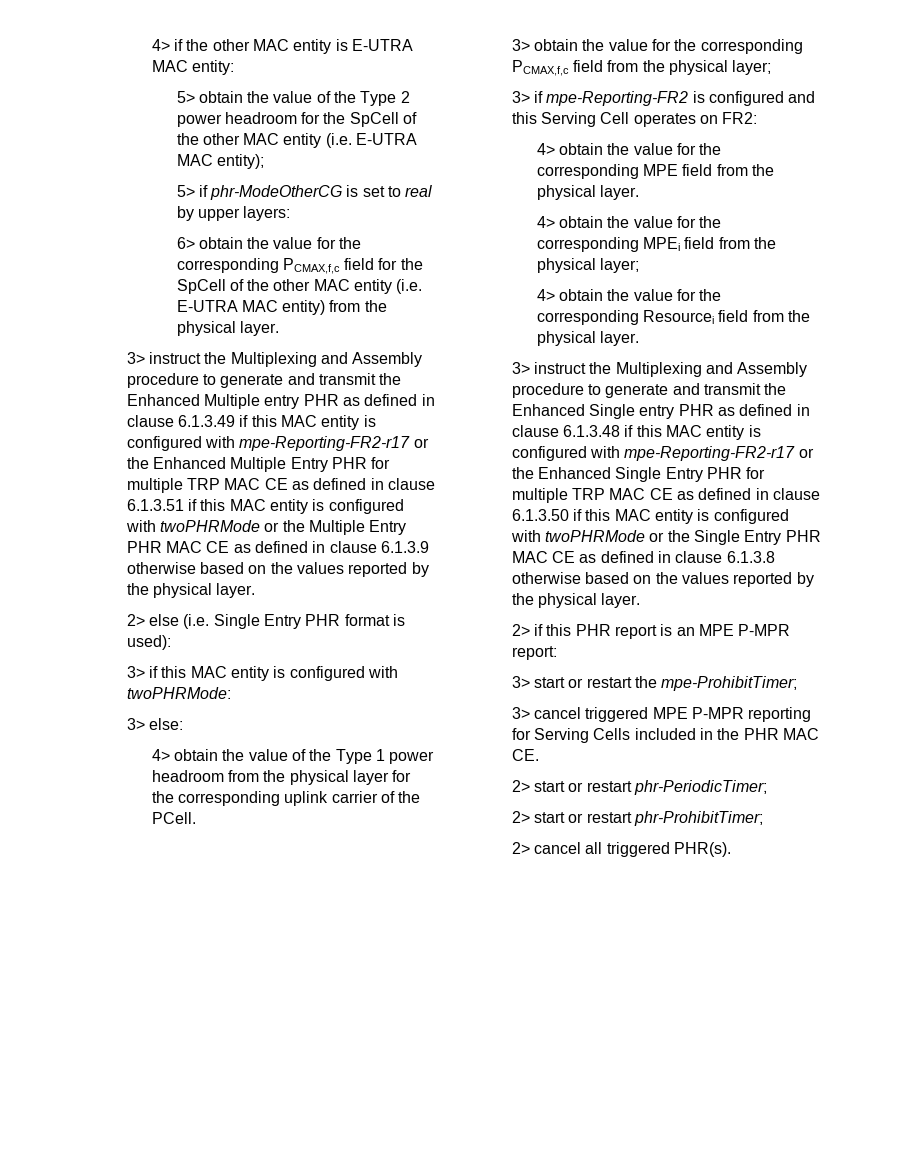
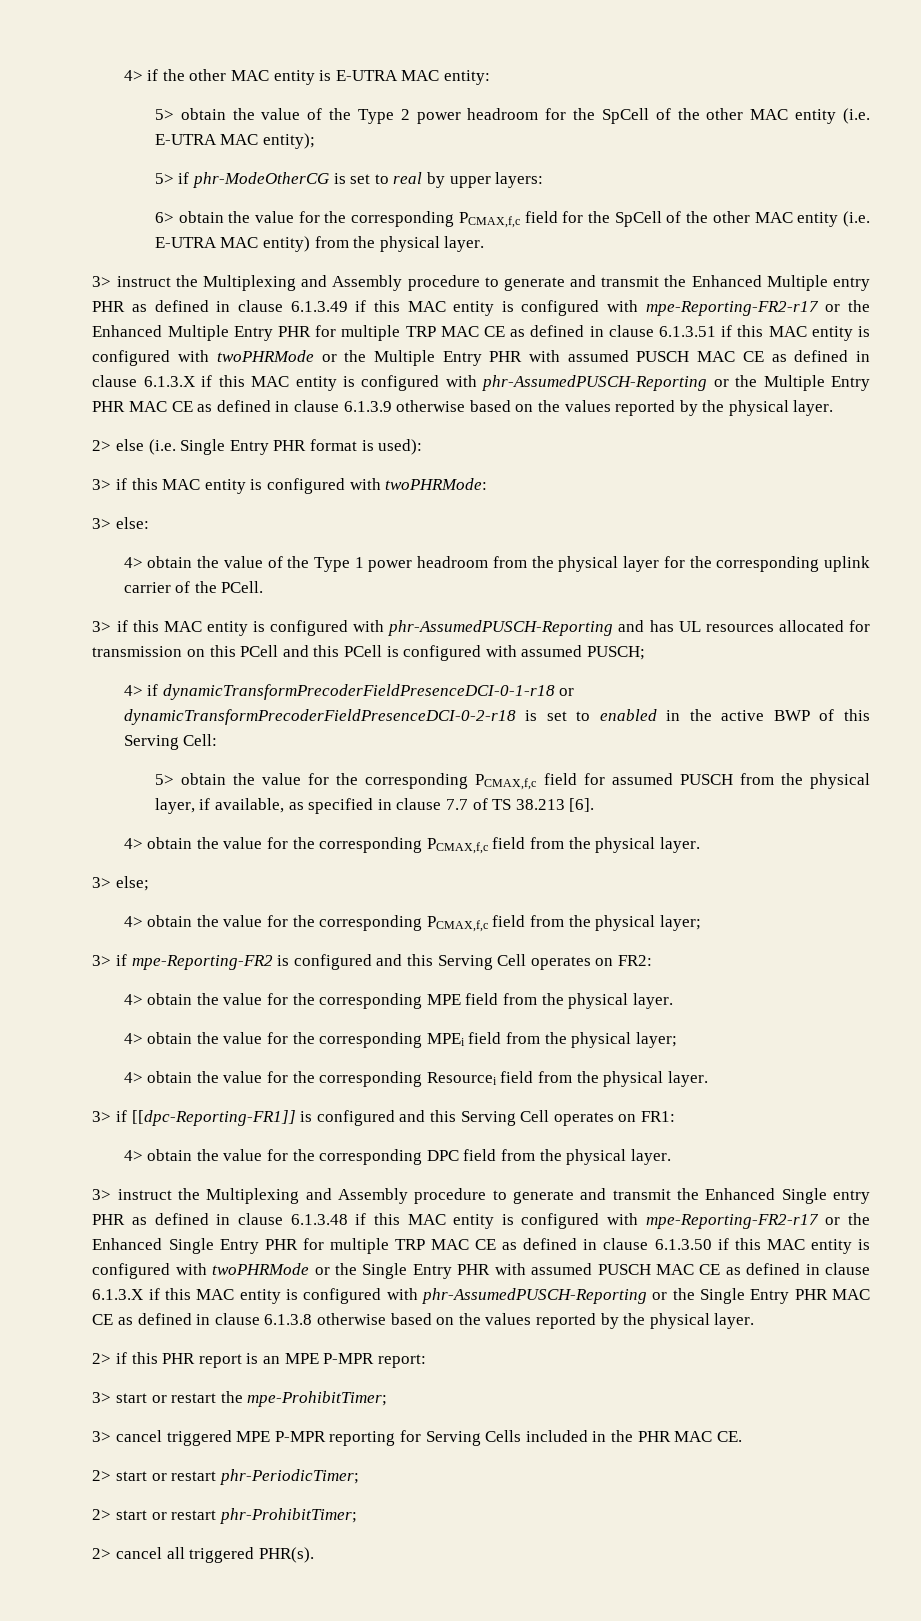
(162, 547) none -> [529,350,870,362] [92,375,870,391] [92,401,126,412] with assumed PUSCH MAC CE as defined in clause 6.1.3.X if this MAC entity is configured with phr-AssumedPUSCH-Reporting or the Multiple Entry PHR
(530, 45) none -> [116,620,870,636] [92,645,645,661] [123,684,575,700] [123,709,870,725] [123,734,218,750] [154,773,871,790] [154,798,595,814] [123,837,700,854] [92,876,150,891] [123,916,143,927] if this MAC entity is configured with phr-AssumedPUSCH-Reporting and has UL resources allocated for transmission on this PCell and this PCell is configured with assumed PUSCH; // 4> if dynamicTransformPrecoderFieldPresenceDCI-0-1-r18 or dynamicTransformPrecoderFieldPresenceDCI-0-2-r18 is set to enabled in the active BWP of this Serving Cell: // 5> obtain the value for the corresponding PCMAX,f,c field for assumed PUSCH from the physical layer, if available, as specified in clause 7.7 of TS 38.213 [6]. // 4> obtain the value for the corresponding PCMAX,f,c field from the physical layer. // 3> else; // 4>
(639, 338) none -> [92,1110,675,1126] [123,1149,671,1165] // 3> if [[dpc-Reporting-FR1]] is configured and this Serving Cell operates on FR1: // 4> obtain the value for the corresponding DPC field from the physical layer.
(821, 536) none -> [494,1263,870,1275] [92,1288,828,1304] with assumed PUSCH MAC CE as defined in clause 6.1.3.X if this MAC entity is configured with phr-AssumedPUSCH-Reporting or the Single Entry PHR

